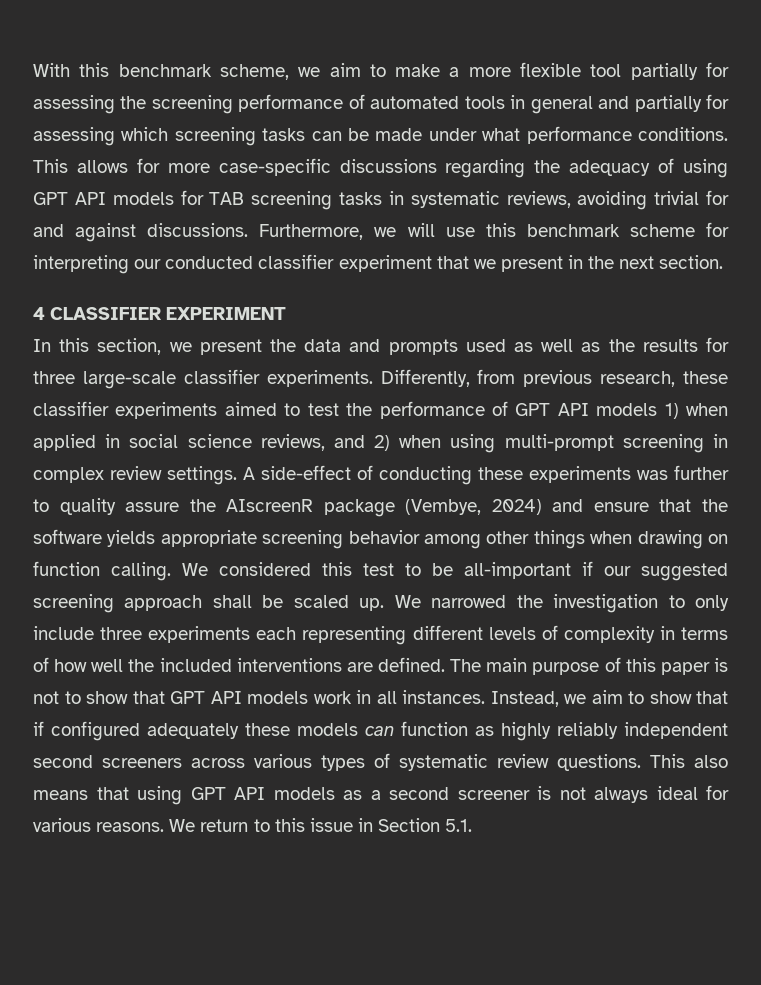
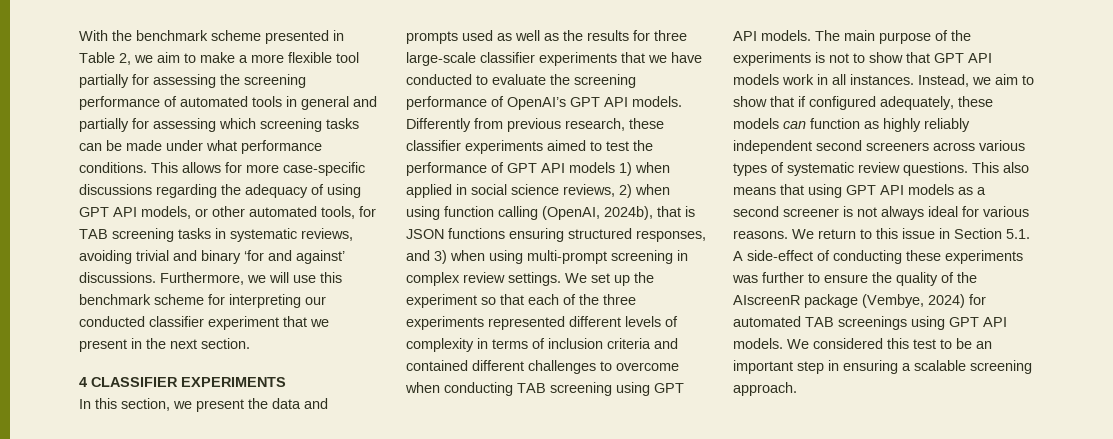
[79,63,289,80] this benchmark scheme, -> [112,30,344,44] [79,52,131,65] the benchmark scheme presented in Table 2,
[112,192,174,205] models -> [141,206,355,219] models, or other automated tools,
[706,190,730,205] [33,223,137,242] for and against -> [173,250,345,264] and binary ‘for and against’
[166,307,287,320] EXPERIMENT -> [181,377,286,387] EXPERIMENTS
[266,369,470,387] experiments. Differently, -> [539,52,702,66] [406,74,636,88] [406,96,682,110] [406,118,471,132] experiments that we have conducted to evaluate the screening performance of OpenAI’s GPT API models. Differently
[333,435,391,451] and 2) -> [619,184,670,198] [406,206,695,220] [406,228,706,242] [406,250,447,264] 2) when using function calling (OpenAI, 2024b), that is JSON functions ensuring structured responses, and 3)
[243,465,729,485] [33,498,728,517] [33,529,728,549] [33,561,728,581] [33,594,729,613] [33,626,407,645] A side-effect of conducting these experiments was further to quality assure the AIscreenR package (Vembye, 2024) and ensure that the software yields appropriate screening behavior among other things when drawing on function calling. We considered this test to be all-important if our suggested screening approach shall be scaled up. We narrowed the investigation to only include three experiments each representing -> [565,272,654,286] [406,294,636,308] [406,316,565,330] We set up the experiment so that each of the three experiments represented
[54,657,445,672] how well the included interventions are defined. -> [548,338,678,349] [406,360,679,374] [405,382,684,396] [733,30,811,41] inclusion criteria and contained different challenges to overcome when conducting TAB screening using GPT API models.
[625,658,710,675] this paper -> [951,30,971,41] [733,52,811,66] the experiments
[147,723,239,739] adequately -> [880,96,954,110] adequately,
(473, 825) none -> [733,250,1023,264] [732,272,977,286] [733,294,986,308] [733,316,1007,330] [733,338,992,349] [733,360,1032,374] [733,382,797,396] A side-effect of conducting these experiments was further to ensure the quality of the AIscreenR package (Vembye, 2024) for automated TAB screenings using GPT API models. We considered this test to be an important step in ensuring a scalable screening approach.

